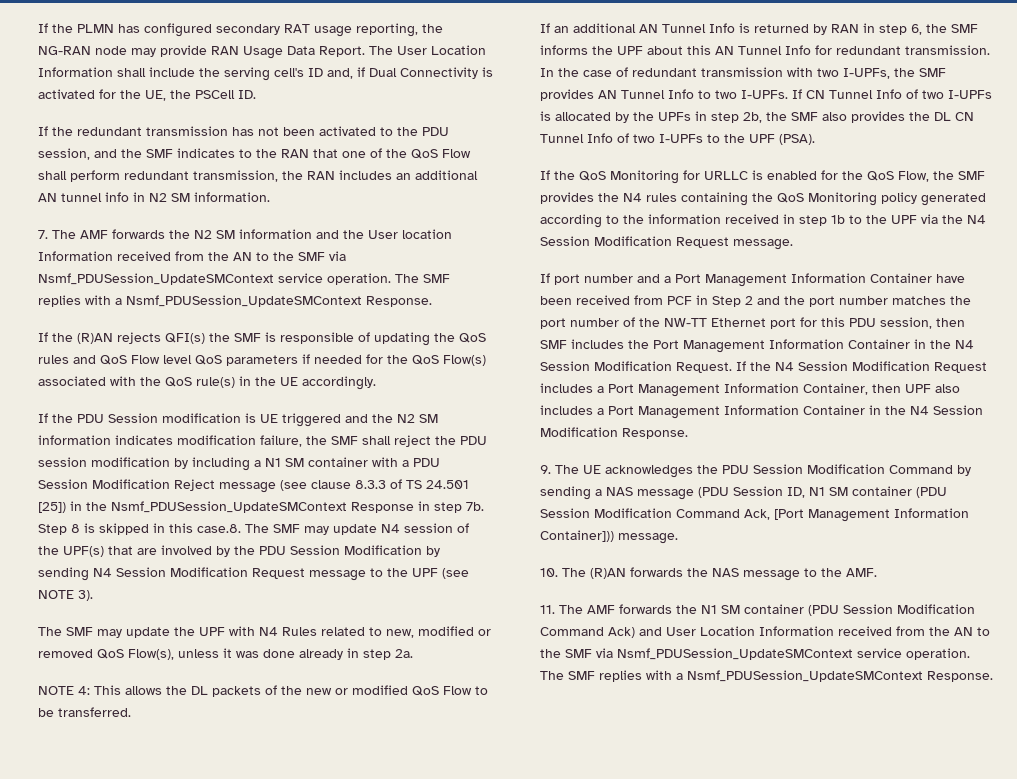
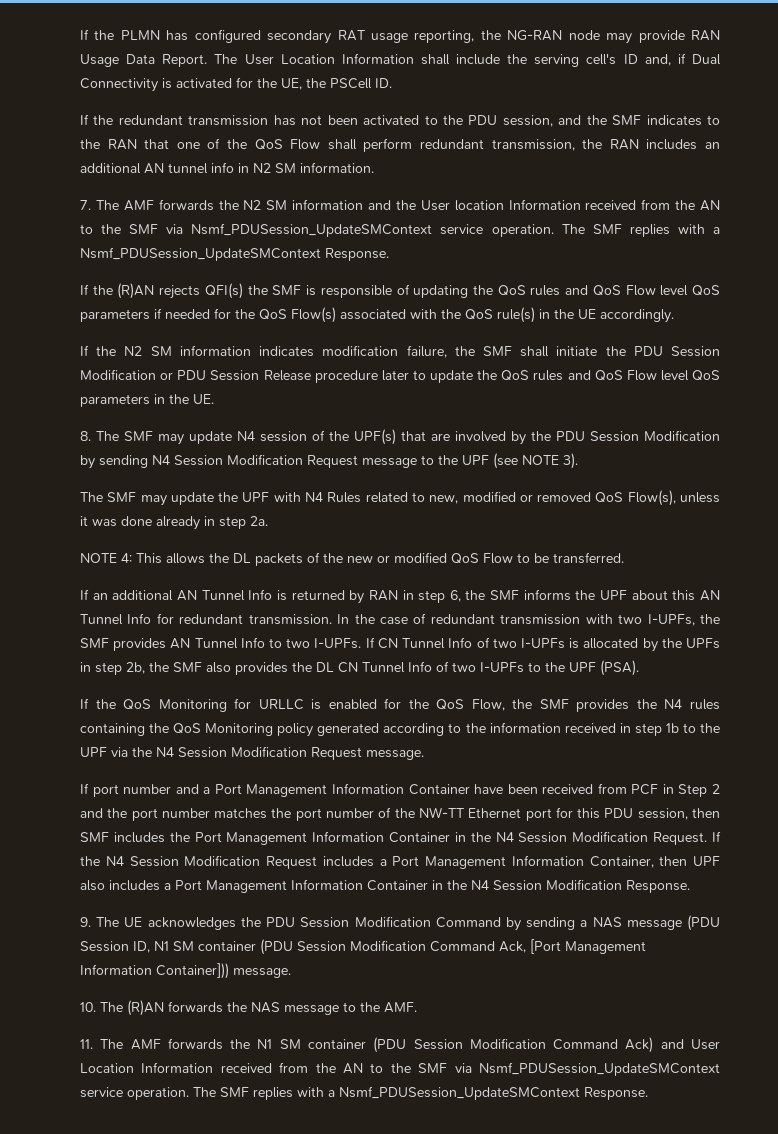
[77,413,394,427] PDU Session modification is UE triggered and the -> (117, 351) none
[394,435,488,447] [38,457,441,471] [38,479,470,493] [38,501,485,513] [38,523,242,535] reject the PDU session modification by including a N1 SM container with a PDU Session Modification Reject message (see clause 8.3.3 of TS 24.501 [25]) in the Nsmf_PDUSession_UpdateSMContext Response in step 7b. Step 8 is skipped in this case.8. -> [556,346,720,357] [79,369,721,383] [79,394,214,407] [79,431,91,441] initiate the PDU Session Modification or PDU Session Release procedure later to update the QoS rules and QoS Flow level QoS parameters in the UE. // 8.

